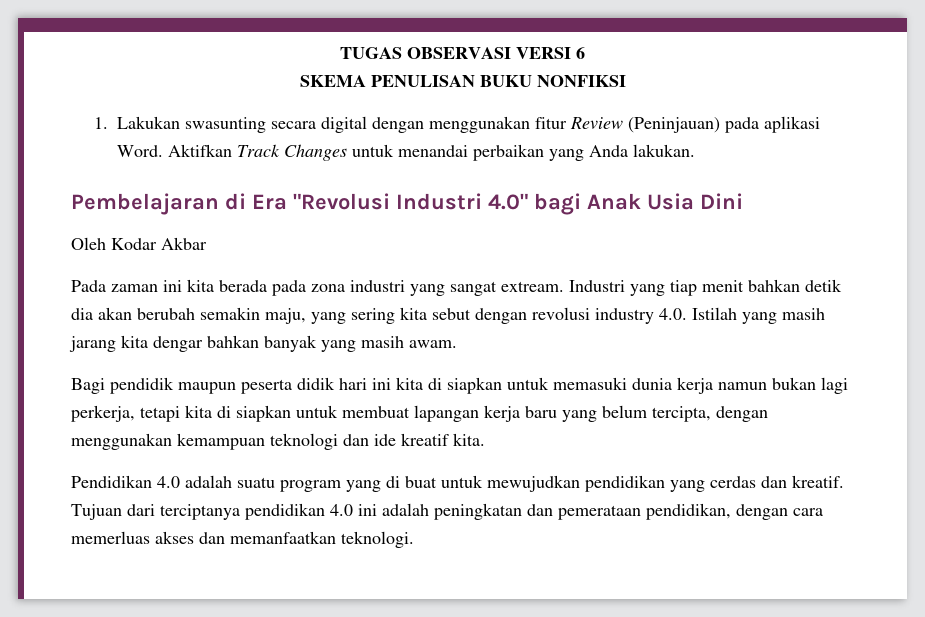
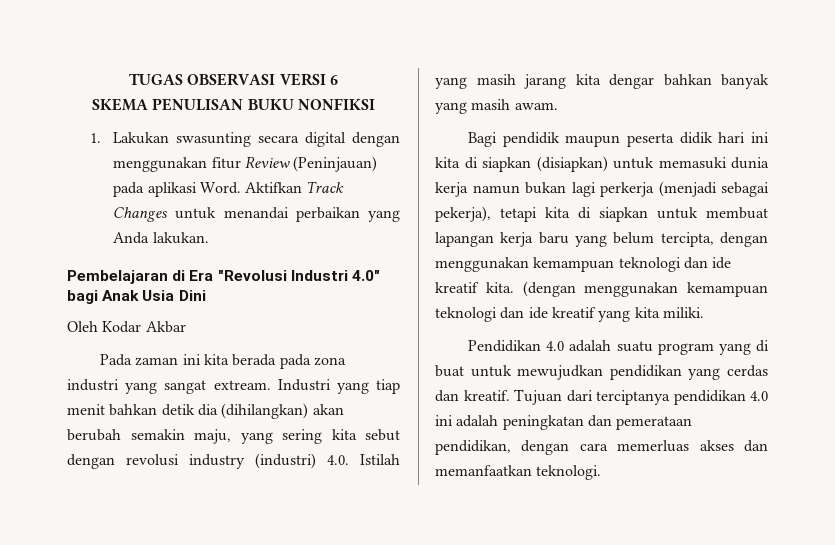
(93, 314) none -> [221,403,309,419] (dihilangkan)
(654, 316) none -> [255,453,316,469] (industri)
(502, 385) none -> [536,156,608,172] (disiapkan)
[71,405,135,422] perkerja, -> [600,181,769,197] [435,206,491,222] perkerja (menjadi sebagai pekerja),
(485, 439) none -> [522,281,768,297] [435,307,704,322] (dengan menggunakan kemampuan teknologi dan ide kreatif yang kita miliki.

